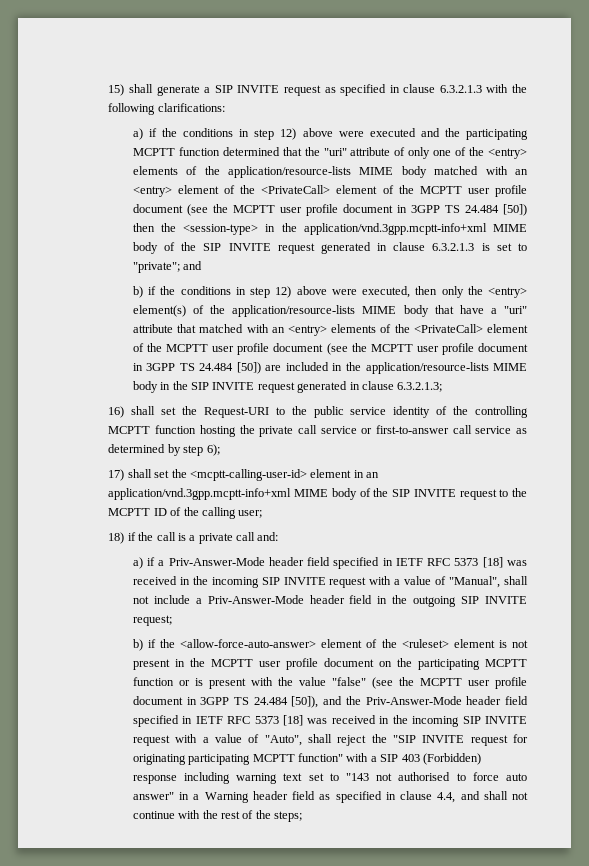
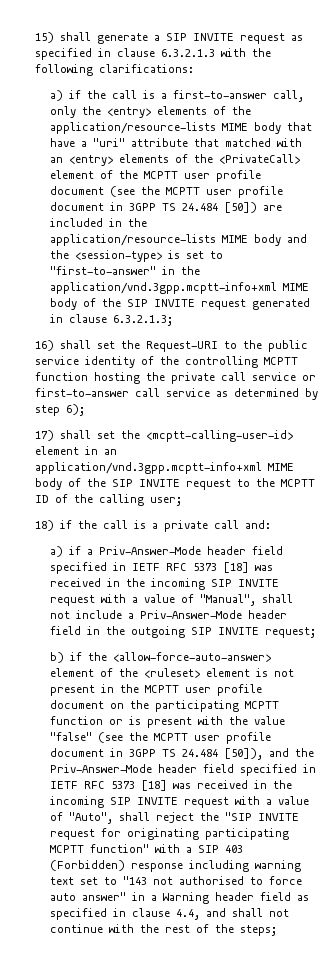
[183,128,528,140] [132,147,467,159] conditions in step 12) above were executed and the participating MCPTT function determined that the "uri" attribute of only one of -> [112,90,305,102] [50,106,77,118] call is a first-to-answer call, only
[434,166,528,175] [132,185,528,197] [132,204,527,216] [132,223,527,235] [132,242,527,254] [132,261,203,273] [132,286,527,298] [132,305,429,317] matched with an <entry> element of the <PrivateCall> element of the MCPTT user profile document (see the MCPTT user profile document in 3GPP TS 24.484 [50]) then the <session-type> in the application/vnd.3gpp.mcptt-info+xml MIME body of the SIP INVITE request generated in clause 6.3.2.1.3 is set to "private"; and // b) if the conditions in step 12) above were executed, then only the <entry> element(s) of the application/resource-lists MIME body -> (282, 128) none
[160,382,171,390] in -> [287,234,308,243] [50,250,224,262] [50,266,201,275] [50,282,310,294] [50,298,97,310] and the <session-type> is set to "first-to-answer" in the application/vnd.3gpp.mcptt-info+xml MIME body of

